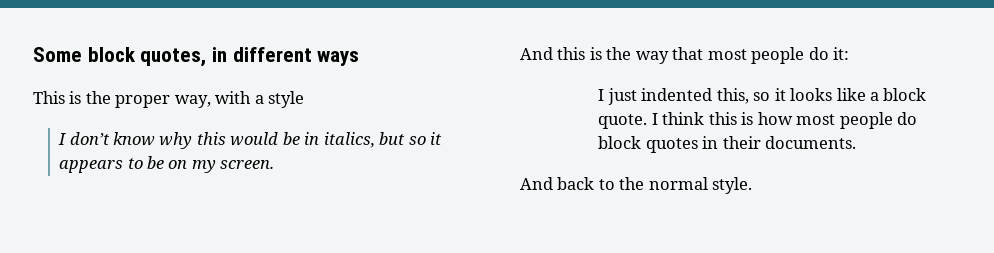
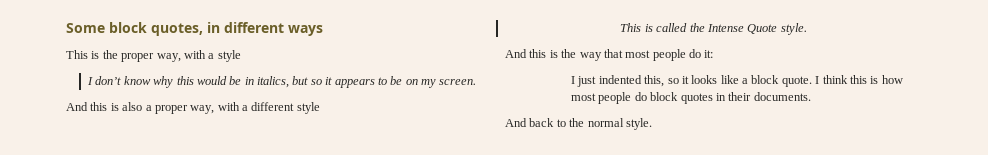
(275, 164) none -> [66,102,320,114] [620,23,807,35] // And this is also a proper way, with a different style // This is called the Intense Quote style.

